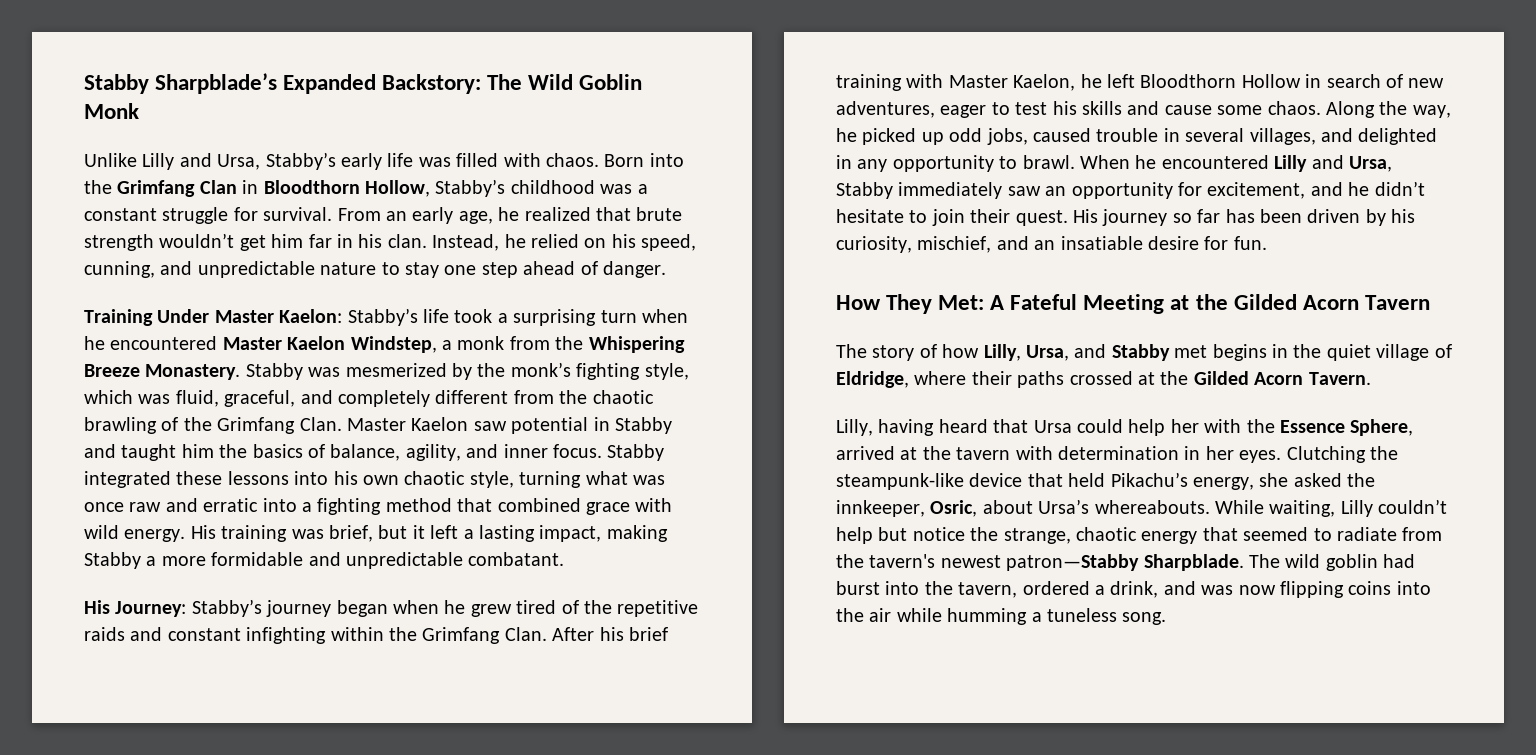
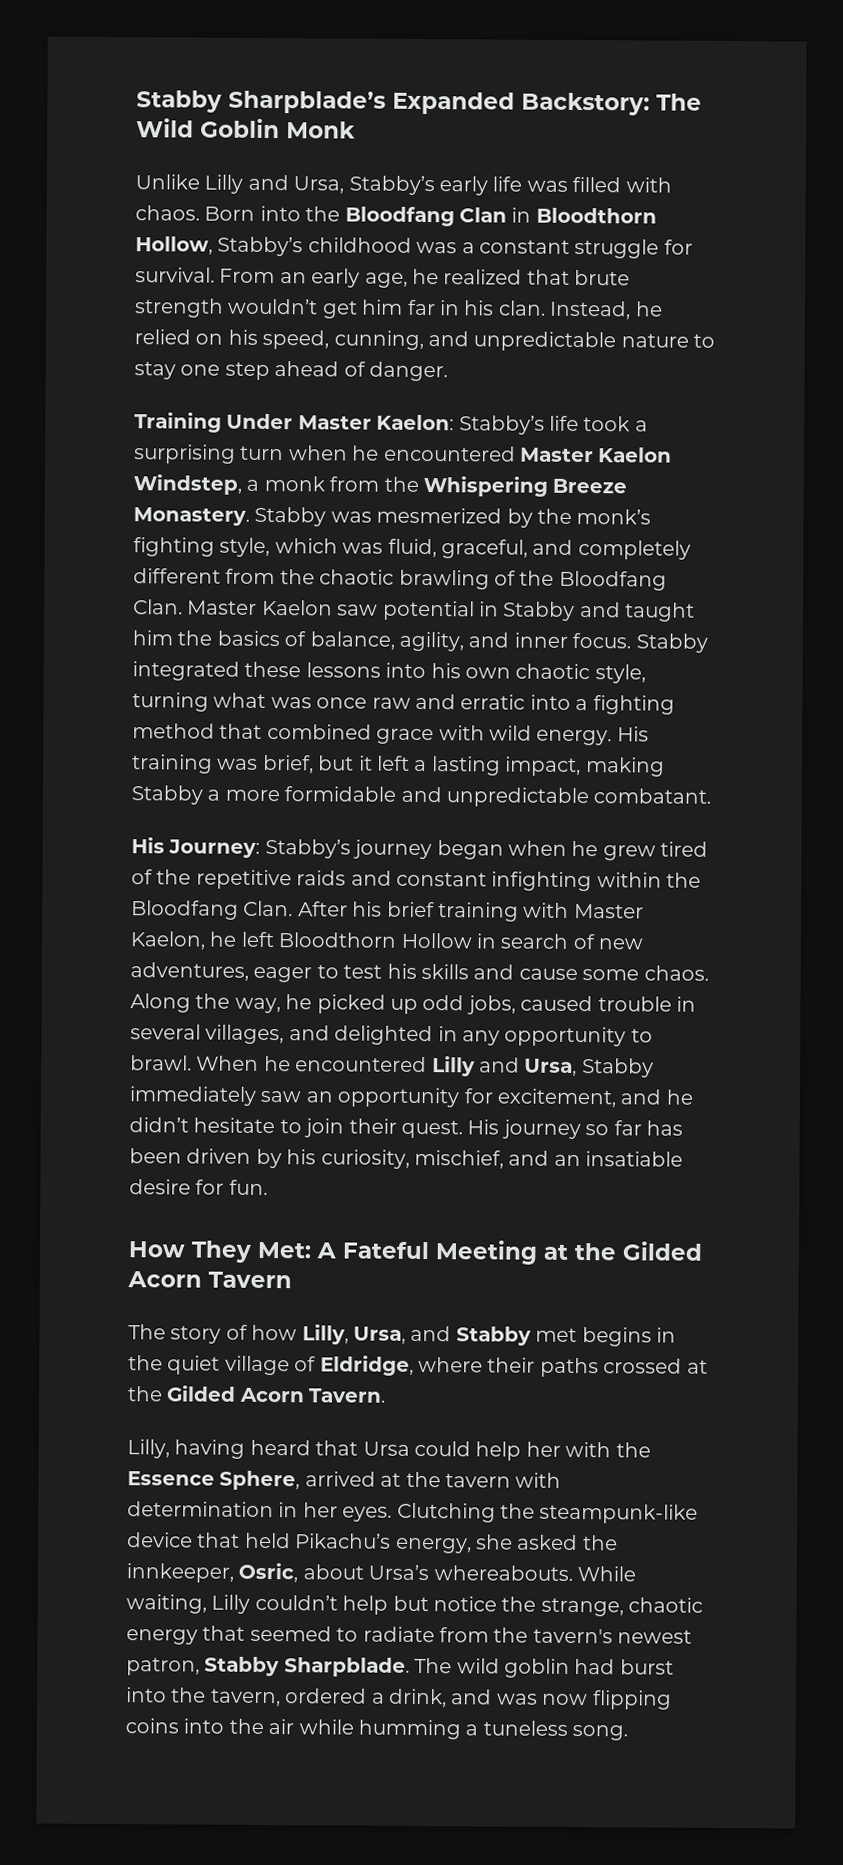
[117,180,196,197] Grimfang -> [344,206,455,227] Bloodfang
[217,417,296,434] Grimfang -> [558,570,667,591] Bloodfang
[422,627,501,644] Grimfang -> [131,900,239,920] Bloodfang
[1006,554,1140,571] patron—Stabby -> [126,1656,281,1677] patron, Stabby

